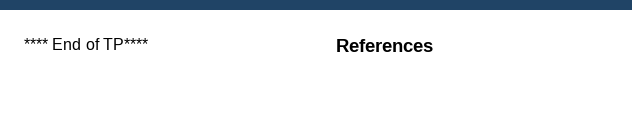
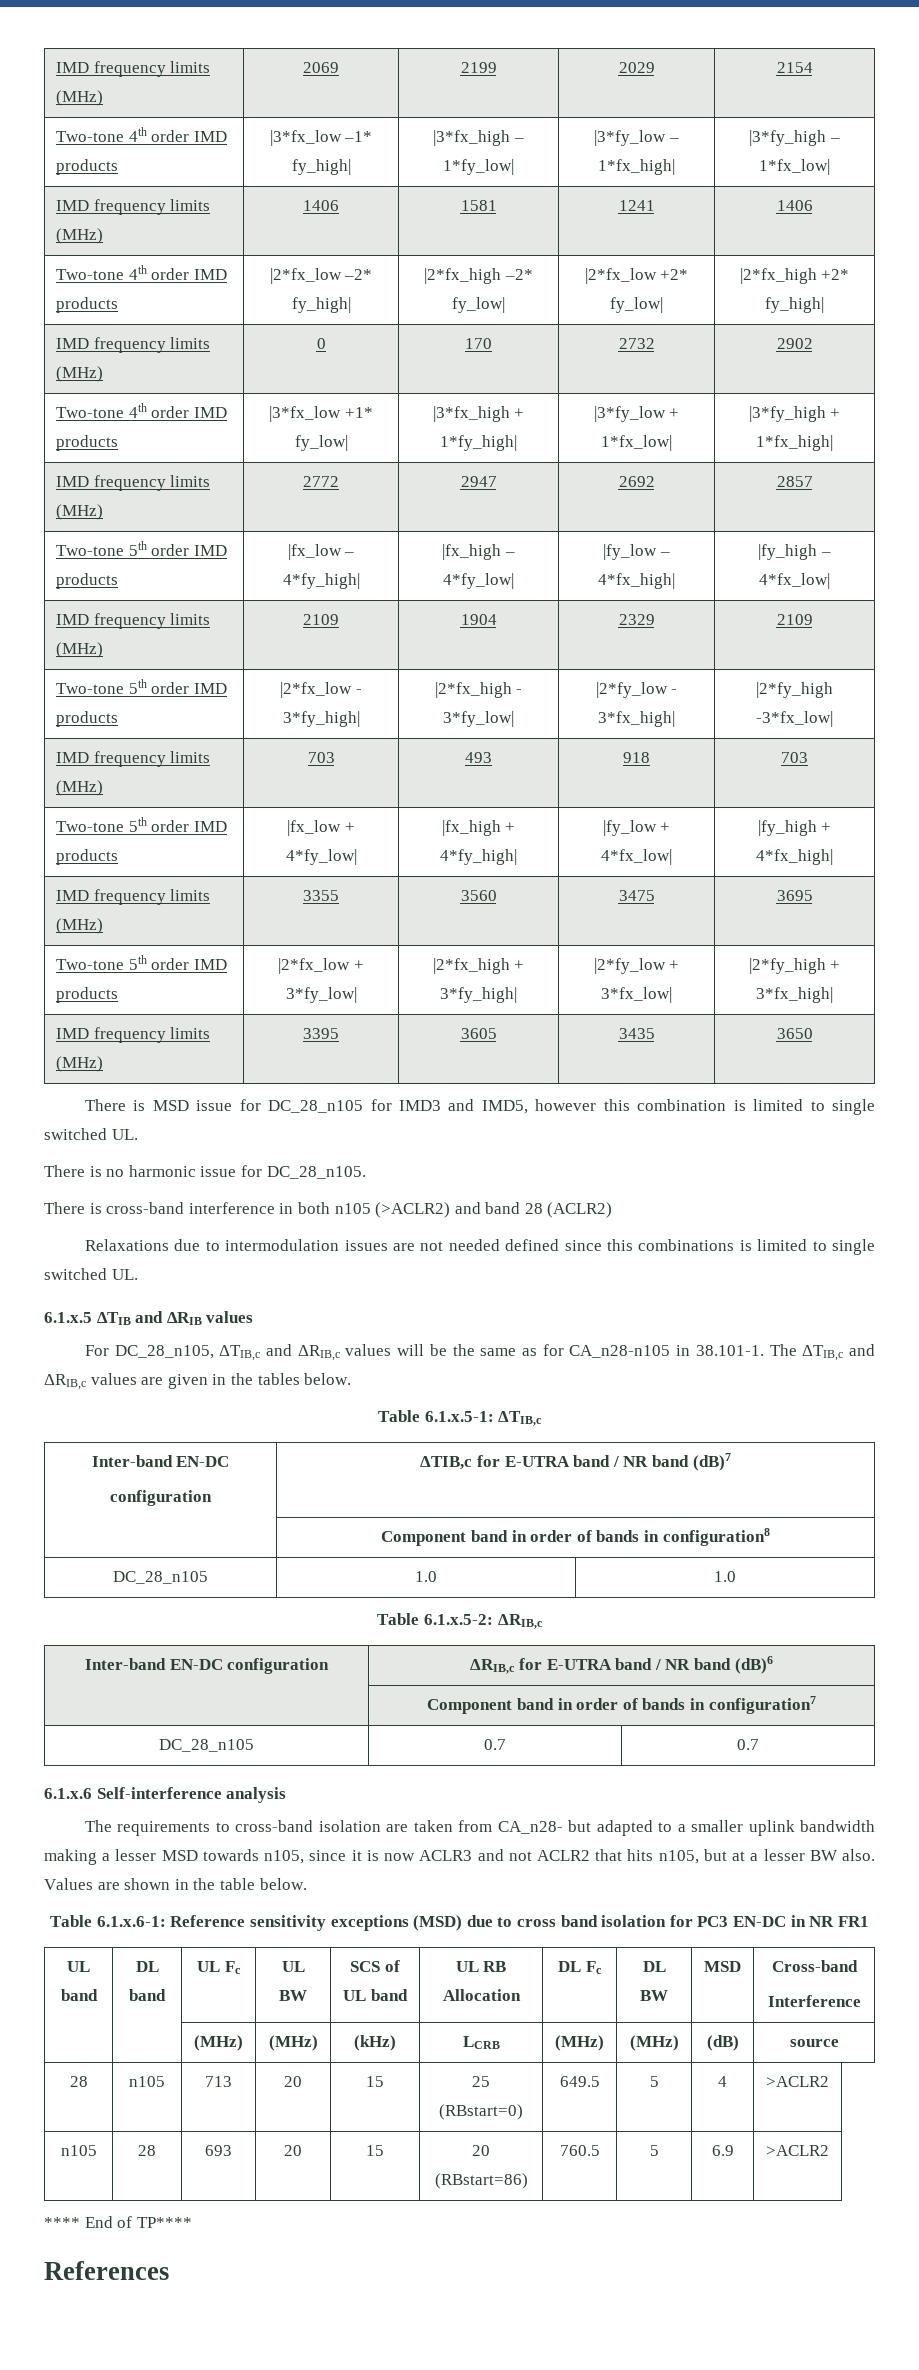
(24, 44) none -> [56,61,211,77] [56,90,104,106] [303,62,339,73] [460,62,497,73] [618,62,655,73] [776,62,813,73] [56,127,227,142] [56,159,119,175] [269,130,373,146] [291,159,351,175] [433,130,524,146] [443,159,514,175] [594,130,679,146] [598,159,675,175] [749,130,840,146] [759,159,830,175] [56,199,211,215] [56,228,104,244] [303,200,339,211] [460,200,497,211] [618,200,655,211] [776,200,813,211] [56,265,227,280] [56,297,119,313] [269,268,373,284] [291,297,351,313] [424,268,533,284] [452,297,505,313] [584,268,689,284] [610,297,663,313] [739,268,850,284] [765,297,824,313] [56,337,211,353] [56,366,104,382] [316,338,326,349] [465,338,492,349] [618,338,655,349] [776,338,813,349] [56,403,227,418] [56,435,119,451] [269,406,373,422] [294,435,348,451] [432,406,525,422] [440,435,517,451] [593,406,680,422] [601,435,672,451] [748,406,841,422] [756,435,833,451] [56,475,211,491] [56,504,104,520] [303,476,339,487] [460,476,497,487] [618,476,655,487] [776,476,813,487] [56,541,227,556] [56,573,119,589] [287,544,355,560] [282,573,360,589] [442,544,515,560] [443,573,514,589] [603,544,670,560] [598,573,675,589] [758,544,831,560] [759,573,830,589] [56,613,211,629] [56,642,104,658] [303,614,339,625] [460,614,497,625] [618,614,655,625] [776,614,813,625] [56,679,227,694] [56,711,119,727] [280,682,362,698] [282,711,360,727] [434,682,523,698] [443,711,514,727] [595,682,678,698] [598,711,675,727] [756,682,833,698] [756,711,833,727] [56,751,211,767] [56,780,104,796] [307,752,335,763] [465,752,492,763] [623,752,650,763] [781,752,808,763] [56,817,227,832] [56,849,119,865] [287,820,355,836] [285,849,357,865] [441,820,516,836] [440,849,517,865] [602,820,671,836] [601,849,672,865] [757,820,832,836] [756,849,833,865] [56,889,211,905] [56,918,104,934] [303,890,339,901] [460,890,497,901] [618,890,655,901] [776,890,813,901] [56,955,227,970] [56,987,119,1003] [278,958,364,974] [285,987,357,1003] [432,958,525,974] [440,987,517,1003] [593,958,680,974] [601,987,672,1003] [748,958,841,974] [756,987,833,1003] [56,1027,211,1043] [56,1056,104,1072] [303,1028,339,1039] [460,1028,497,1039] [618,1028,655,1039] [776,1028,813,1039] [84,1099,875,1115] [44,1128,138,1140] [44,1165,366,1179] [44,1202,613,1218] [84,1239,875,1255] [44,1268,138,1280] [44,1311,254,1325] [84,1344,876,1361] [44,1373,352,1390] [377,1410,543,1426] [91,1455,230,1467] [110,1490,212,1506] [420,1453,731,1471] [381,1528,770,1546] [113,1571,208,1584] [415,1571,437,1582] [714,1571,736,1582] [377,1613,543,1629] [84,1658,330,1674] [470,1656,773,1674] [427,1696,816,1714] [159,1739,254,1752] [484,1739,506,1750] [737,1739,759,1750] [44,1787,287,1803] [84,1820,876,1836] [44,1849,876,1865] [44,1878,307,1890] [50,1915,869,1931] [67,1961,90,1972] [60,1989,98,2001] [135,1961,159,1972] [129,1989,166,2001] [197,1961,241,1974] [281,1961,305,1972] [279,1990,307,2001] [350,1960,400,1972] [343,1989,408,2001] [455,1961,507,1972] [442,1989,521,2001] [558,1961,602,1974] [642,1961,666,1972] [640,1990,668,2001] [704,1961,741,1972] [771,1960,858,1972] [767,1995,861,2007] [194,2035,243,2051] [268,2035,318,2051] [354,2035,396,2051] [462,2036,500,2049] [555,2035,604,2051] [629,2035,679,2051] [706,2035,739,2051] [789,2039,839,2047] [69,2076,88,2087] [129,2076,165,2087] [205,2076,232,2087] [284,2076,302,2087] [366,2076,384,2087] [472,2076,490,2087] [439,2104,523,2120] [559,2076,600,2087] [649,2076,659,2087] [718,2076,727,2087] [766,2076,829,2087] [60,2145,97,2156] [138,2145,156,2156] [205,2145,232,2156] [284,2145,302,2156] [366,2145,384,2156] [472,2145,490,2156] [434,2173,528,2189] [559,2145,600,2156] [649,2145,659,2156] [711,2145,734,2156] [766,2145,829,2156] IMD frequency limits (MHz) | 2069 | 2199 | 2029 | 2154 // Two-tone 4th order IMD products | |3*fx_low –1* fy_high| | |3*fx_high – 1*fy_low| | |3*fy_low – 1*fx_high| | |3*fy_high – 1*fx_low| // IMD frequency limits (MHz) | 1406 | 1581 | 1241 | 1406 // Two-tone 4th order IMD products | |2*fx_low –2* fy_high| | |2*fx_high –2* fy_low| | |2*fx_low +2* fy_low| | |2*fx_high +2* fy_high| // IMD frequency limits (MHz) | 0 | 170 | 2732 | 2902 // Two-tone 4th order IMD products | |3*fx_low +1* fy_low| | |3*fx_high + 1*fy_high| | |3*fy_low + 1*fx_low| | |3*fy_high + 1*fx_high| // IMD frequency limits (MHz) | 2772 | 2947 | 2692 | 2857 // Two-tone 5th order IMD products | |fx_low – 4*fy_high| | |fx_high – 4*fy_low| | |fy_low – 4*fx_high| | |fy_high – 4*fx_low| // IMD frequency limits (MHz) | 2109 | 1904 | 2329 | 2109 // Two-tone 5th order IMD products | |2*fx_low - 3*fy_high| | |2*fx_high - 3*fy_low| | |2*fy_low - 3*fx_high| | |2*fy_high -3*fx_low| // IMD frequency limits (MHz) | 703 | 493 | 918 | 703 // Two-tone 5th order IMD products | |fx_low + 4*fy_low| | |fx_high + 4*fy_high| | |fy_low + 4*fx_low| | |fy_high + 4*fx_high| // IMD frequency limits (MHz) | 3355 | 3560 | 3475 | 3695 // Two-tone 5th order IMD products | |2*fx_low + 3*fy_low| | |2*fx_high + 3*fy_high| | |2*fy_low + 3*fx_low| | |2*fy_high + 3*fx_high| // IMD frequency limits (MHz) | 3395 | 3605 | 3435 | 3650 // There is MSD issue for DC_28_n105 for IMD3 and IMD5, however this combination is limited to single switched UL. // There is no harmonic issue for DC_28_n105. // There is cross-band interference in both n105 (>ACLR2) and band 28 (ACLR2) // Relaxations due to intermodulation issues are not needed defined since this combinations is limited to single switched UL. // 6.1.x.5 ∆TIB and ∆RIB values // For DC_28_n105, ΔTIB,c and ΔRIB,c values will be the same as for CA_n28-n105 in 38.101-1. The ΔTIB,c and ΔRIB,c values are given in the tables below. // Table 6.1.x.5-1: ΔTIB,c // Inter-band EN-DC // configuration | ΔTIB,c for E-UTRA band / NR band (dB)7 // | Component band in order of bands in configuration8 // DC_28_n105 | 1.0 | 1.0 // Table 6.1.x.5-2: ΔRIB,c // Inter-band EN-DC configuration | ΔRIB,c for E-UTRA band / NR band (dB)6 // | Component band in order of bands in configuration7 // DC_28_n105 | 0.7 | 0.7 // 6.1.x.6 Self-interference analysis // The requirements to cross-band isolation are taken from CA_n28- but adapted to a smaller uplink bandwidth making a lesser MSD towards n105, since it is now ACLR3 and not ACLR2 that hits n105, but at a lesser BW also. Values are shown in the table below. // Table 6.1.x.6-1: Reference sensitivity exceptions (MSD) due to cross band isolation for PC3 EN-DC in NR FR1 // UL band | DL band | UL Fc | UL BW | SCS of UL band | UL RB Allocation | DL Fc | DL BW | MSD | Cross-band // Interference // | | (MHz) | (MHz) | (kHz) | LCRB | (MHz) | (MHz) | (dB) | source // 28 | n105 | 713 | 20 | 15 | 25 (RBstart=0) | 649.5 | 5 | 4 | >ACLR2 // n105 | 28 | 693 | 20 | 15 | 20 (RBstart=86) | 760.5 | 5 | 6.9 | >ACLR2 //

